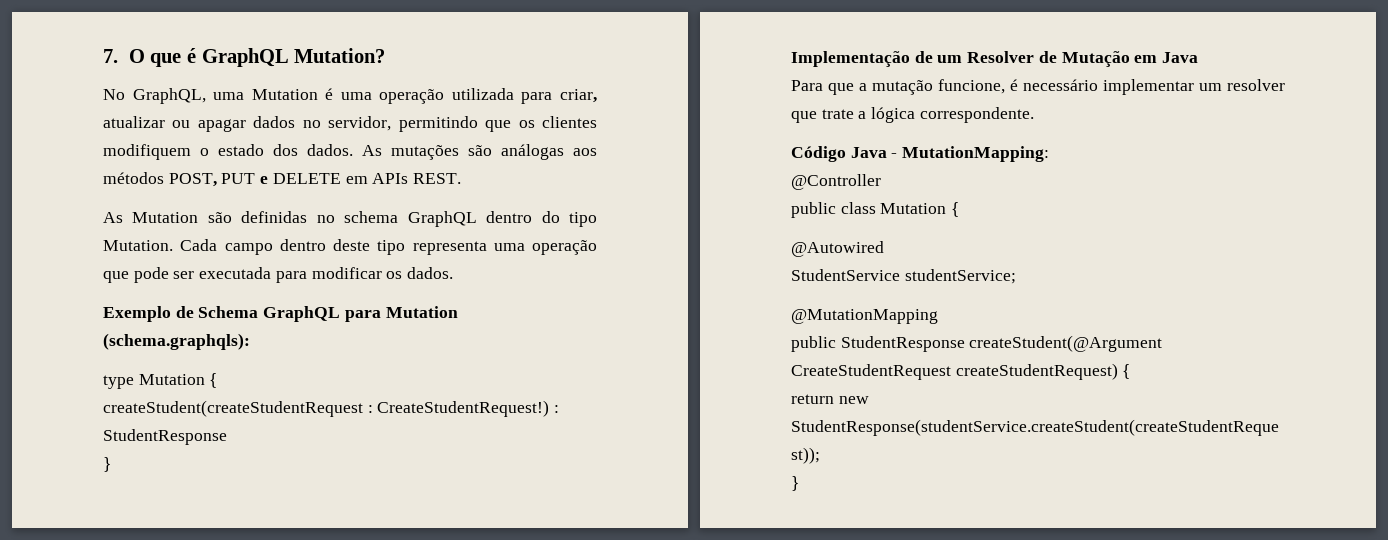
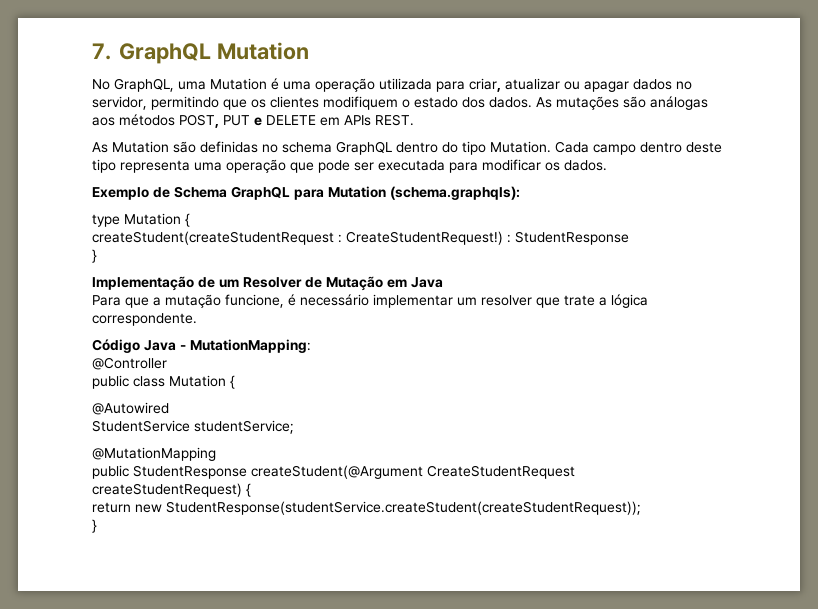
[128,48,386,67] O que é GraphQL Mutation? -> [119,42,310,64] GraphQL Mutation

